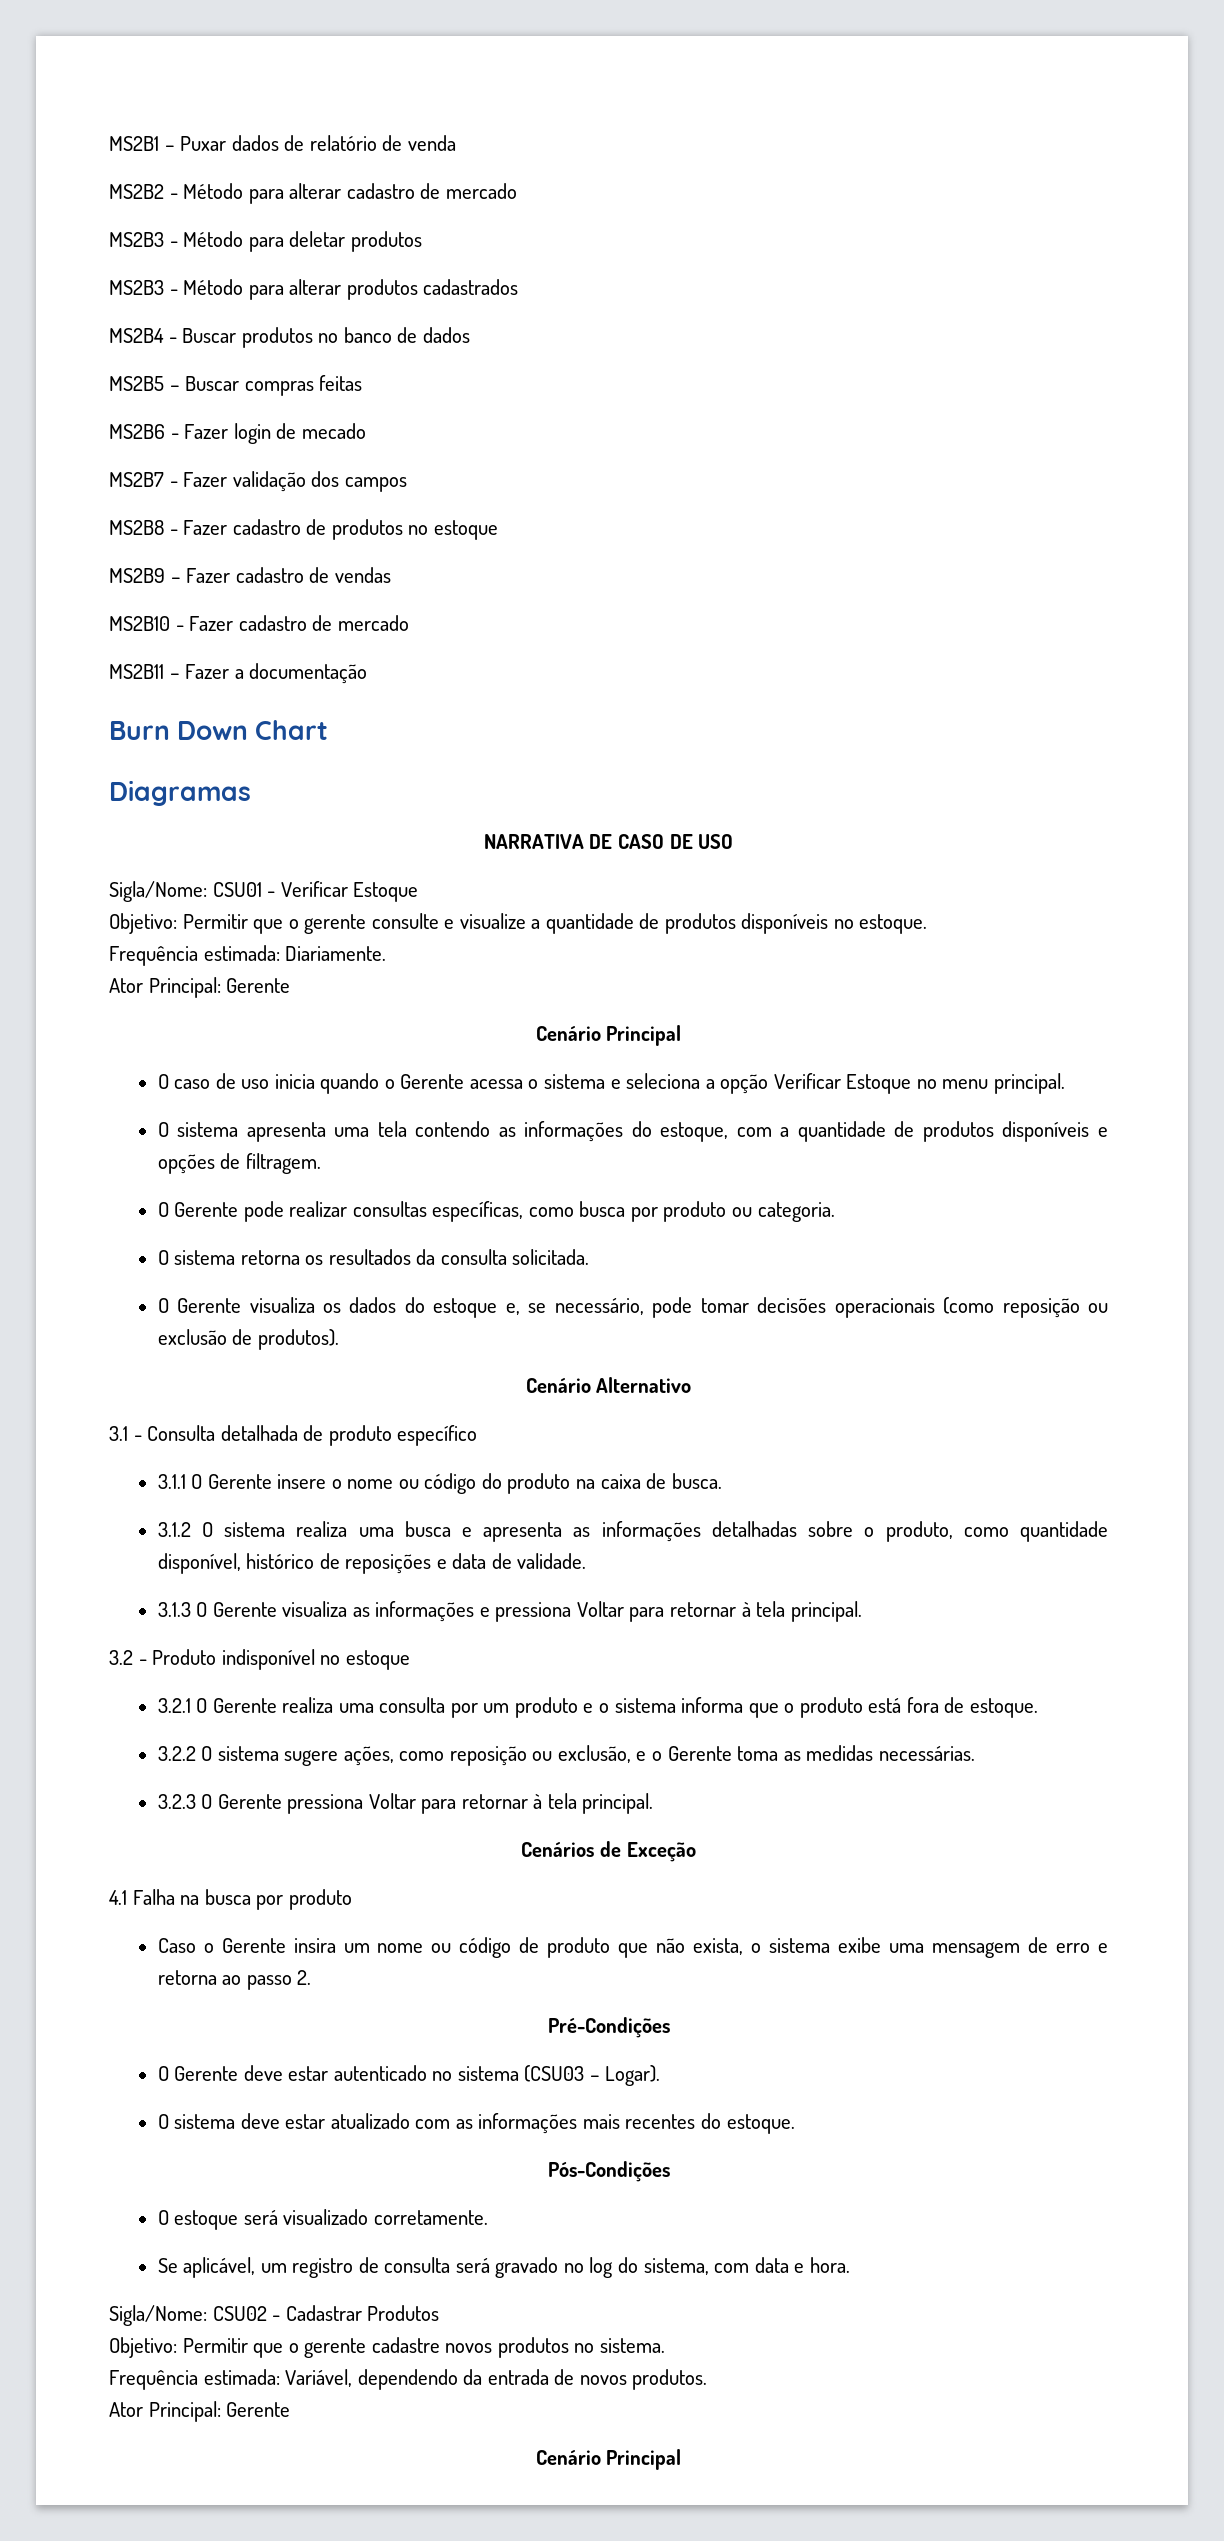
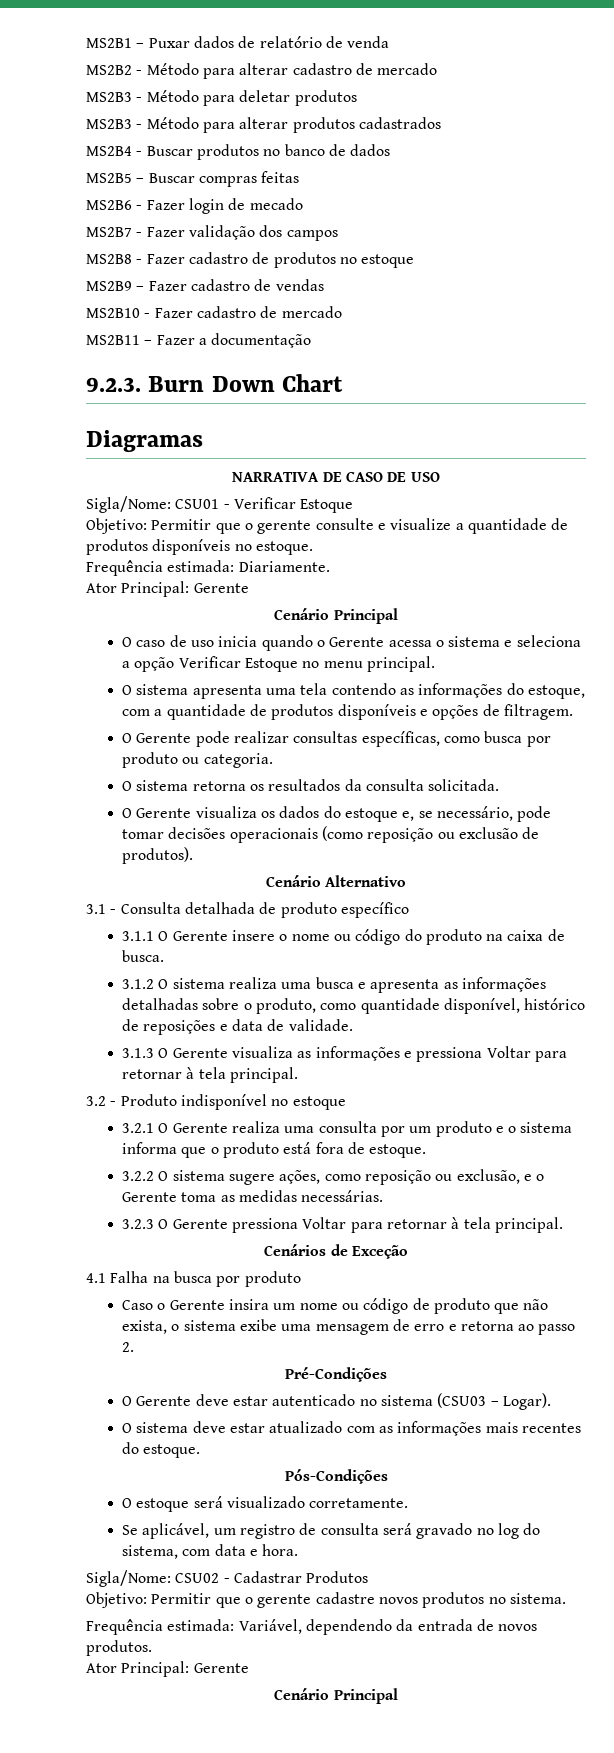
(368, 673) none -> [86,377,141,392] 9.2.3.

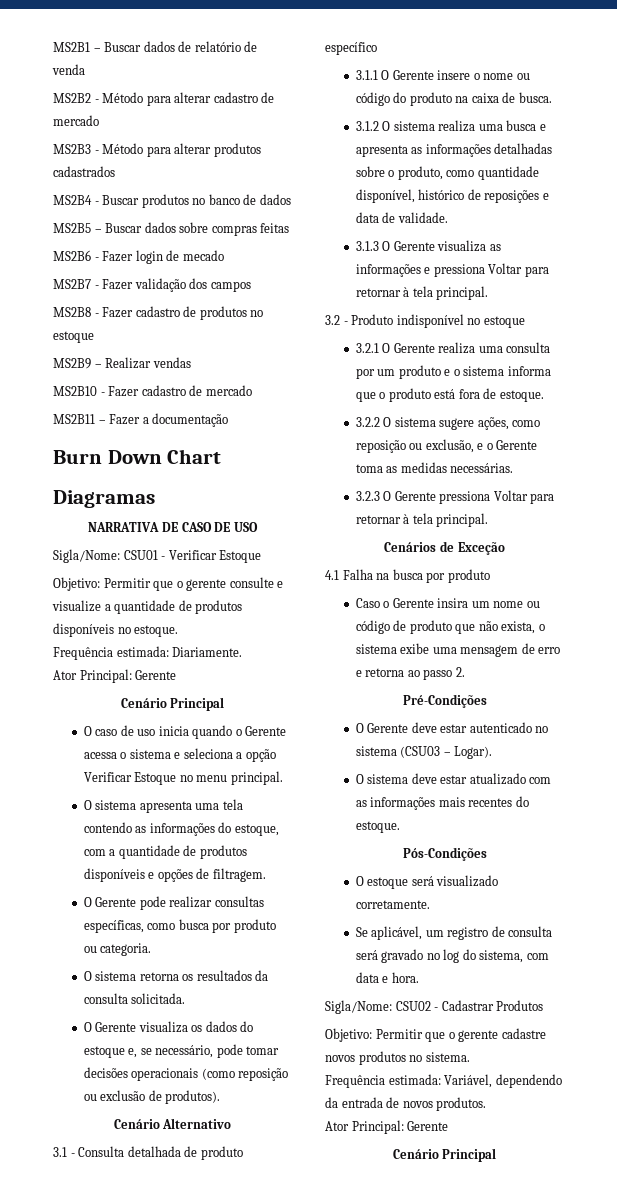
[148,38,190,48] Puxar -> [104,42,142,52] Buscar
[86,90,357,106] // MS2B3 - Método para deletar produtos -> (99, 120) none
(195, 178) none -> [144,222,209,233] dados sobre
[148,279,272,291] Fazer cadastro de -> [105,357,152,369] Realizar
[86,377,141,392] 9.2.3. -> (229, 420) none

